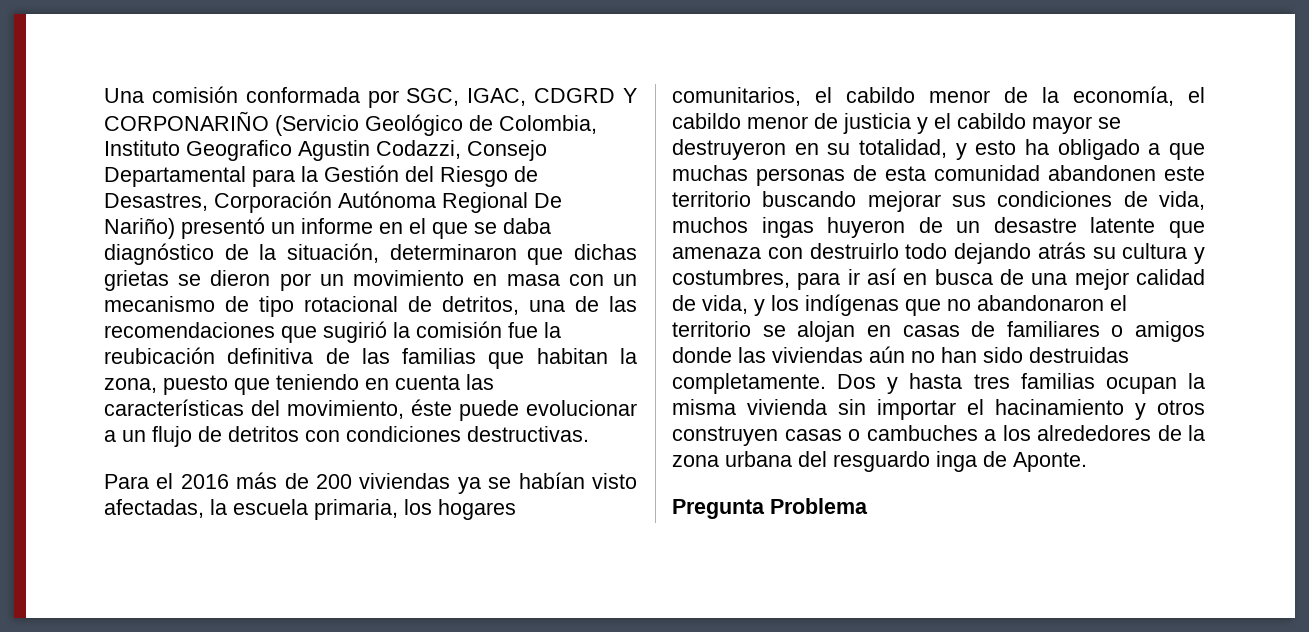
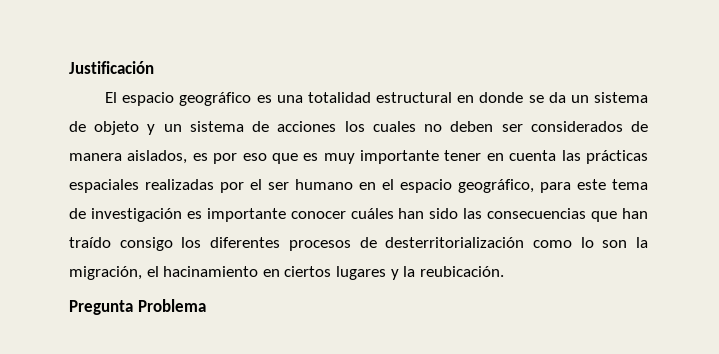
[104,86,637,108] [104,111,597,136] [104,140,547,161] [104,165,538,187] [104,191,562,213] [104,217,551,239] [104,243,637,265] [104,270,637,291] [104,296,637,317] [104,321,561,343] [104,347,637,369] [104,374,494,395] [104,399,637,421] [104,426,589,447] [104,472,637,494] [104,499,516,520] [672,86,1205,106] [672,113,1121,134] [672,139,1205,160] [672,165,1205,186] [672,191,1205,212] [672,217,1205,238] [672,242,1205,264] [672,268,1205,290] [672,294,1127,316] [672,321,1205,342] [672,346,1129,363] [672,373,1205,394] [672,399,1205,420] [672,425,1205,446] [672,451,1087,472] Una comisión conformada por SGC, IGAC, CDGRD Y CORPONARIÑO (Servicio Geológico de Colombia, Instituto Geografico Agustin Codazzi, Consejo Departamental para la Gestión del Riesgo de Desastres, Corporación Autónoma Regional De Nariño) presentó un informe en el que se daba diagnóstico de la situación, determinaron que dichas grietas se dieron por un movimiento en masa con un mecanismo de tipo rotacional de detritos, una de las recomendaciones que sugirió la comisión fue la reubicación definitiva de las familias que habitan la zona, puesto que teniendo en cuenta las características del movimiento, éste puede evolucionar a un flujo de detritos con condiciones destructivas. // Para el 2016 más de 200 viviendas ya se habían visto afectadas, la escuela primaria, los hogares comunitarios, el cabildo menor de la economía, el cabildo menor de justicia y el cabildo mayor se destruyeron en su totalidad, y esto ha obligado a que muchas personas de esta comunidad abandonen este territorio buscando mejorar sus condiciones de vida, muchos ingas huyeron de un desastre latente que amenaza con destruirlo todo dejando atrás su cultura y costumbres, para ir así en busca de una mejor calidad de vida, y los indígenas que no abandonaron el territorio se alojan en casas de familiares o amigos donde las viviendas aún no han sido destruidas completamente. Dos y hasta tres familias ocupan la misma vivienda sin importar el hacinamiento y otros construyen casas o cambuches a los alrededores de la zona urbana del resguardo inga de Aponte. -> [69,61,154,74] [105,92,648,106] [69,121,648,135] [69,150,648,164] [69,179,648,193] [69,208,648,222] [69,237,648,251] [69,266,504,280] Justificación // El espacio geográfico es una totalidad estructural en donde se da un sistema de objeto y un sistema de acciones los cuales no deben ser considerados de manera aislados, es por eso que es muy importante tener en cuenta las prácticas espaciales realizadas por el ser humano en el espacio geográfico, para este tema de investigación es importante conocer cuáles han sido las consecuencias que han traído consigo los diferentes procesos de desterritorialización como lo son la migración, el hacinamiento en ciertos lugares y la reubicación.

